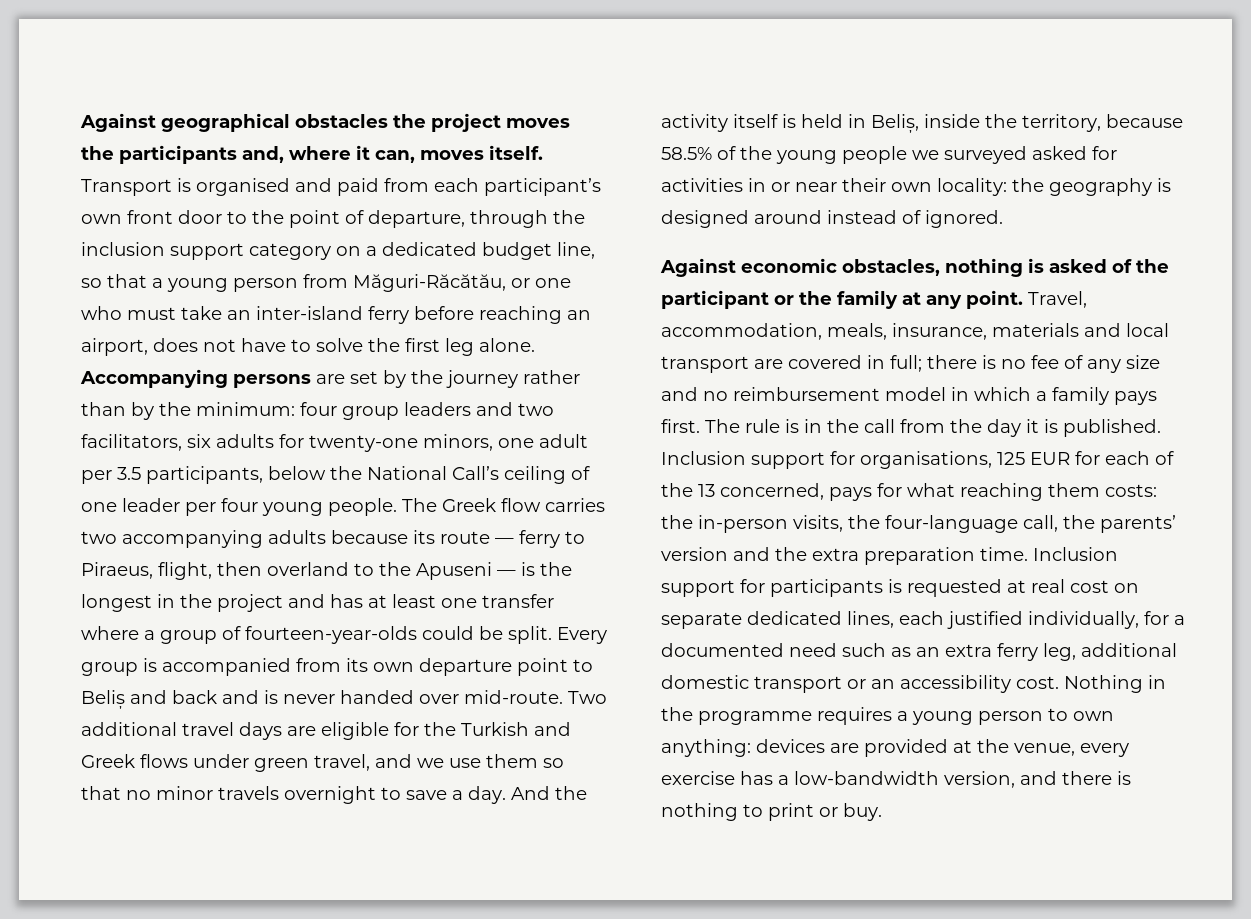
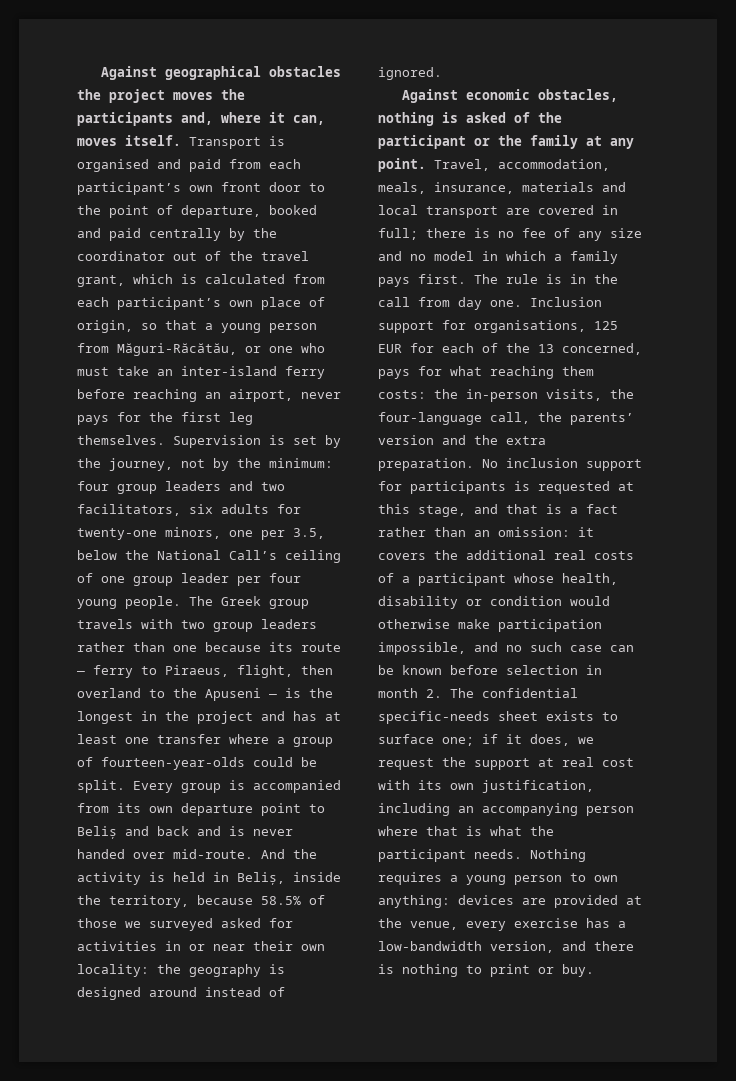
[470,210,585,228] [81,242,595,260] through the inclusion support category on a dedicated budget line, -> [269,205,317,215] [77,228,277,241] [77,251,309,261] [77,274,325,287] [77,297,325,310] [77,320,133,333] booked and paid centrally by the coordinator out of the travel grant, which is calculated from each participant’s own place of origin,
[153,338,535,356] [80,369,580,388] [81,402,126,416] does not have to solve the first leg alone. Accompanying persons are set by the journey rather than -> [301,392,341,399] [77,412,253,425] [77,435,341,448] [77,458,205,471] never pays for the first leg themselves. Supervision is set by the journey, not
[539,434,588,448] [81,466,263,484] adult per 3.5 participants, -> [261,528,325,540] per 3.5,
(117, 507) none -> [133,576,173,586] group
[501,498,605,512] [81,530,326,548] flow carries two accompanying adults -> [269,599,309,609] [77,619,317,632] [77,642,197,652] group travels with two group leaders rather than one
[568,691,607,704] [81,722,571,740] [81,754,564,772] [81,786,506,804] Two additional travel days are eligible for the Turkish and Greek flows under green travel, and we use them so that no minor travels overnight to save a day. -> (253, 854) none
[733,114,778,128] itself -> (141, 878) none
[740,146,907,164] the young people -> [77,918,117,928] those
[733,387,880,401] reimbursement -> (426, 257) none
[950,419,1161,437] the day it is published. -> [458,297,522,310] day one.
[864,547,1118,565] preparation time. Inclusion -> [378,458,578,471] preparation. No inclusion
[1031,579,1139,593] [661,611,1185,629] [661,643,1177,661] [661,675,1166,693] [661,707,812,725] real cost on separate dedicated lines, each justified individually, for a documented need such as an extra ferry leg, additional domestic transport or an accessibility cost. Nothing in the programme -> [378,504,618,517] [378,527,594,537] [378,550,634,560] [378,573,618,586] [378,596,610,609] [378,619,602,632] [378,642,634,655] [378,665,602,675] [378,688,578,698] [378,711,618,724] [378,734,594,746] [378,757,634,770] [378,780,594,793] [378,803,634,816] [378,826,554,836] [378,849,586,862] this stage, and that is a fact rather than an omission: it covers the additional real costs of a participant whose health, disability or condition would otherwise make participation impossible, and no such case can be known before selection in month 2. The confidential specific-needs sheet exists to surface one; if it does, we request the support at real cost with its own justification, including an accompanying person where that is what the participant needs. Nothing

